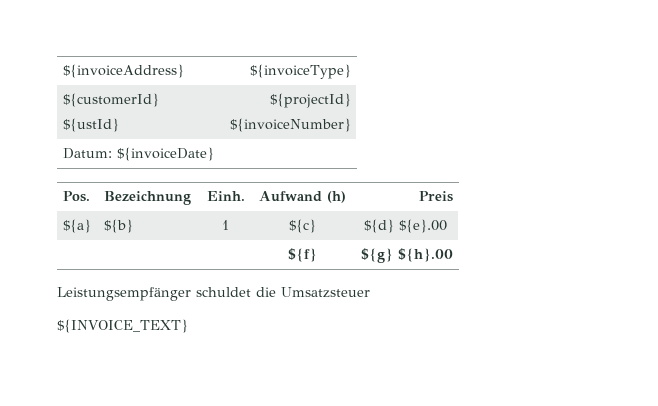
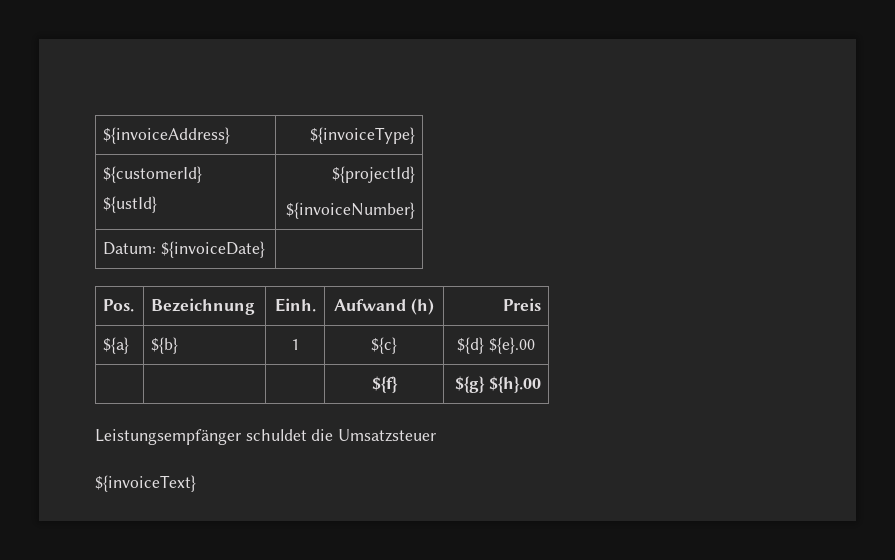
[57,319,188,333] ${INVOICE_TEXT} -> [95,475,196,492] ${invoiceText}

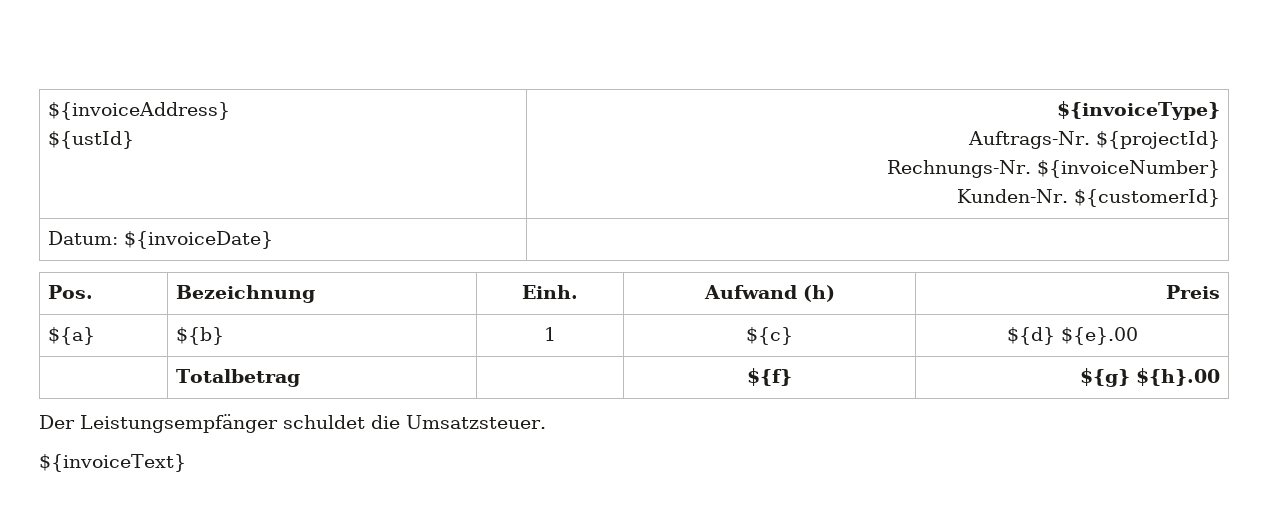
[309,127,415,144] [103,166,203,183] | ${invoiceType} // ${customerId} -> (230, 111) none
(158, 204) none -> [1057,101,1221,120] [968,131,1091,149] ${invoiceType} // Auftrags-Nr.
(415, 174) none -> [887,160,1032,178] Rechnungs-Nr.
(415, 210) none -> [957,189,1221,207] // Kunden-Nr. ${customerId}
(535, 345) none -> [175,369,300,387] Totalbetrag
(541, 384) none -> [39,415,75,429] Der
[338,429,437,442] Umsatzsteuer -> [406,415,546,429] Umsatzsteuer.

